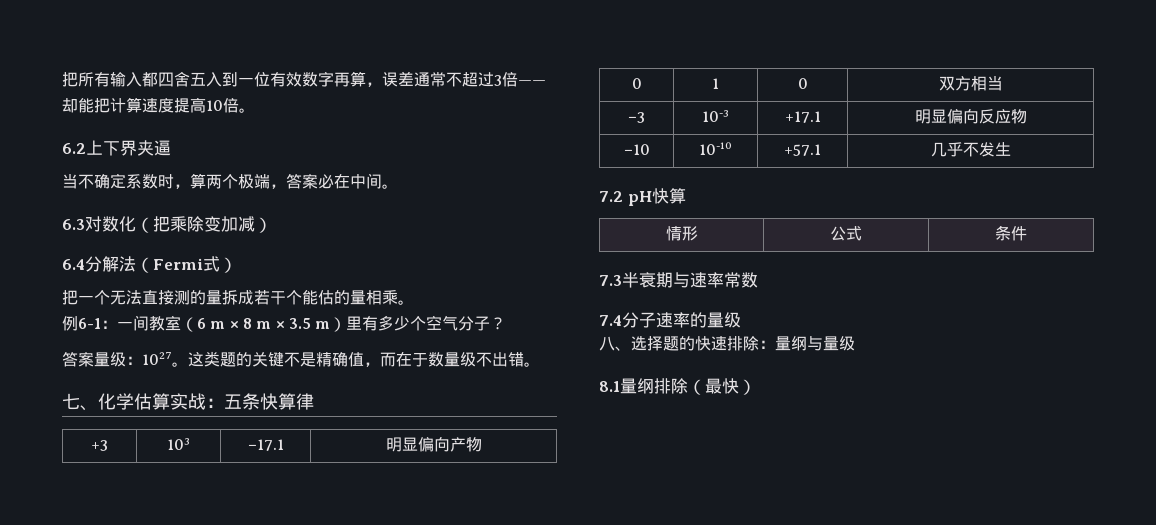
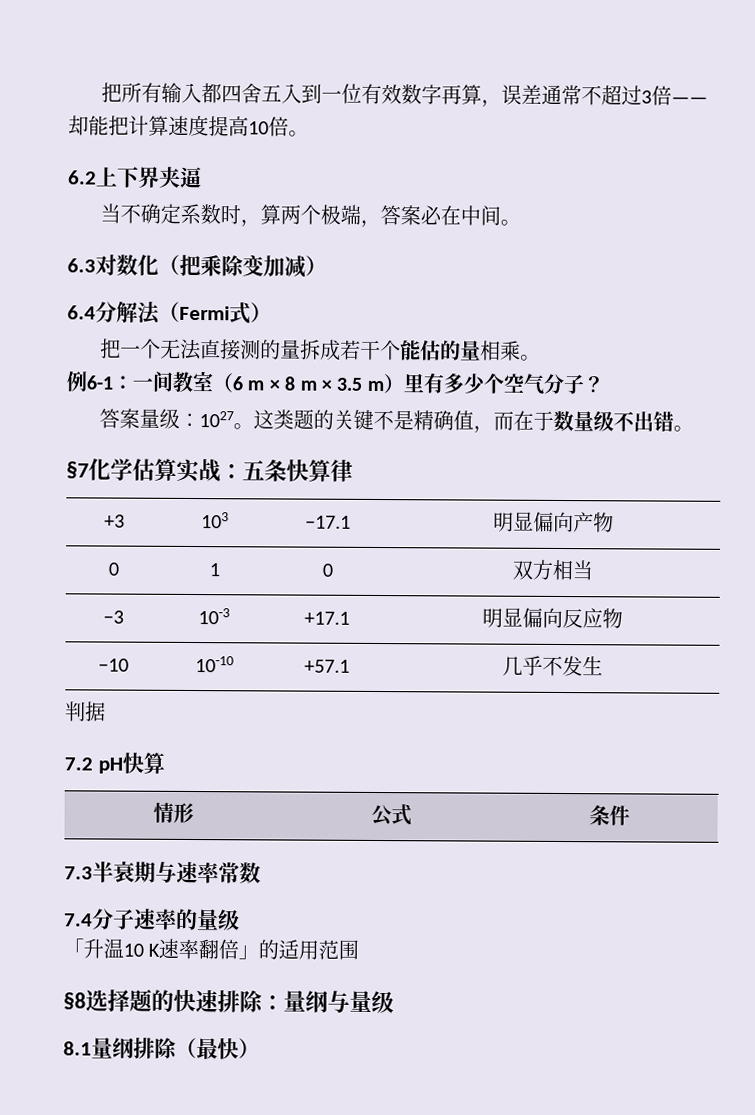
[62,393,98,411] 七、 -> [66,461,89,479] §7
(1011, 149) none -> [65,701,106,722] // 判据
[599,336,631,351] 八、 -> [63,938,360,960] [63,992,86,1010] 「升温10 K速率翻倍」的适用范围 // §8

